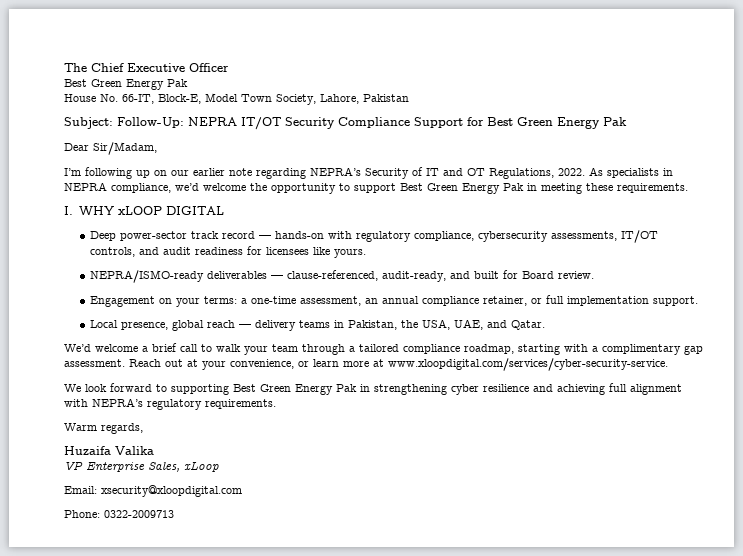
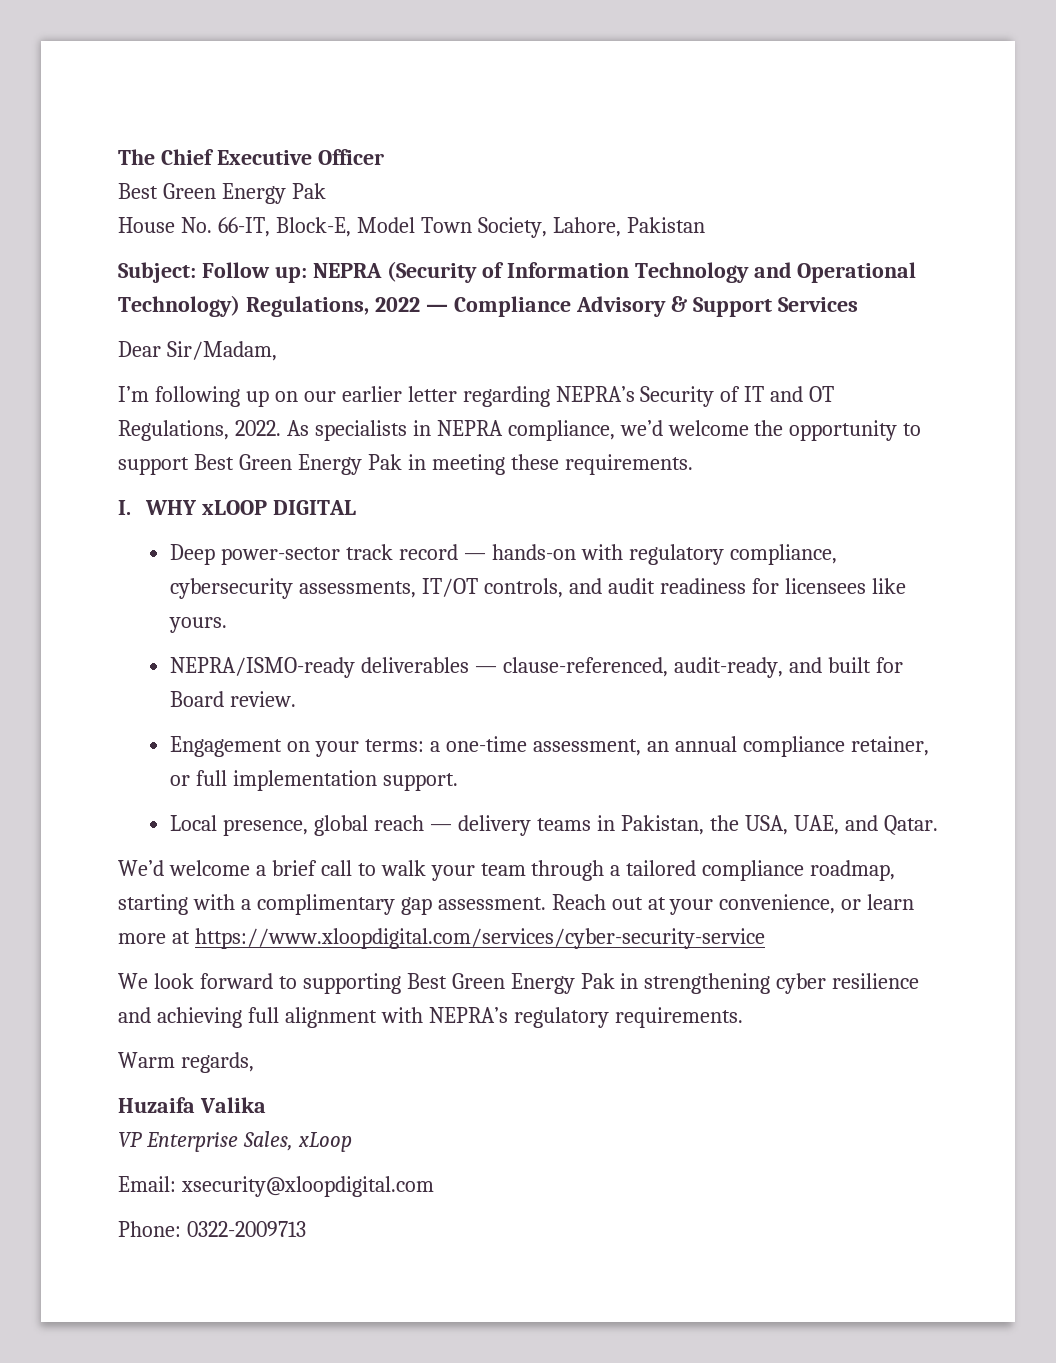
[117,117,627,130] Follow-Up: NEPRA IT/OT Security Compliance Support for Best Green Energy Pak -> [201,261,917,283] [118,295,858,317] Follow up: NEPRA (Security of Information Technology and Operational Technology) Regulations, 2022 — Compliance Advisory & Support Services
[229,168,252,176] note -> [407,386,457,402] letter
[388,358,668,371] www.xloopdigital.com/services/cyber-security-service. -> [194,928,765,949] https://www.xloopdigital.com/services/cyber-security-service

